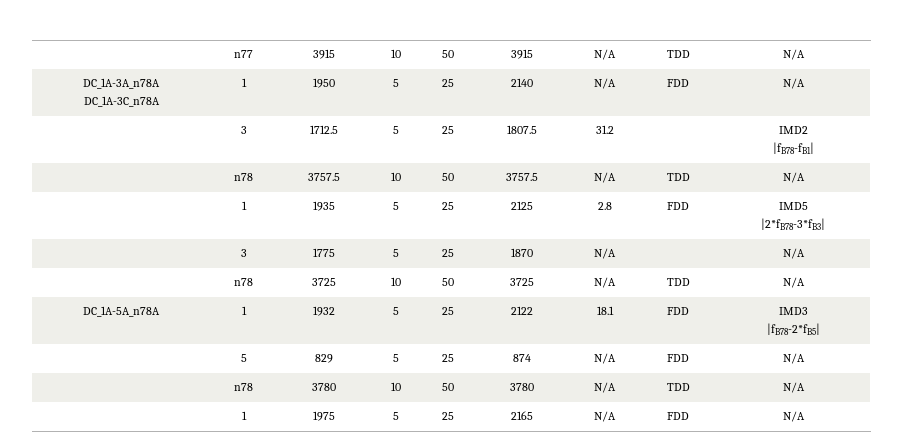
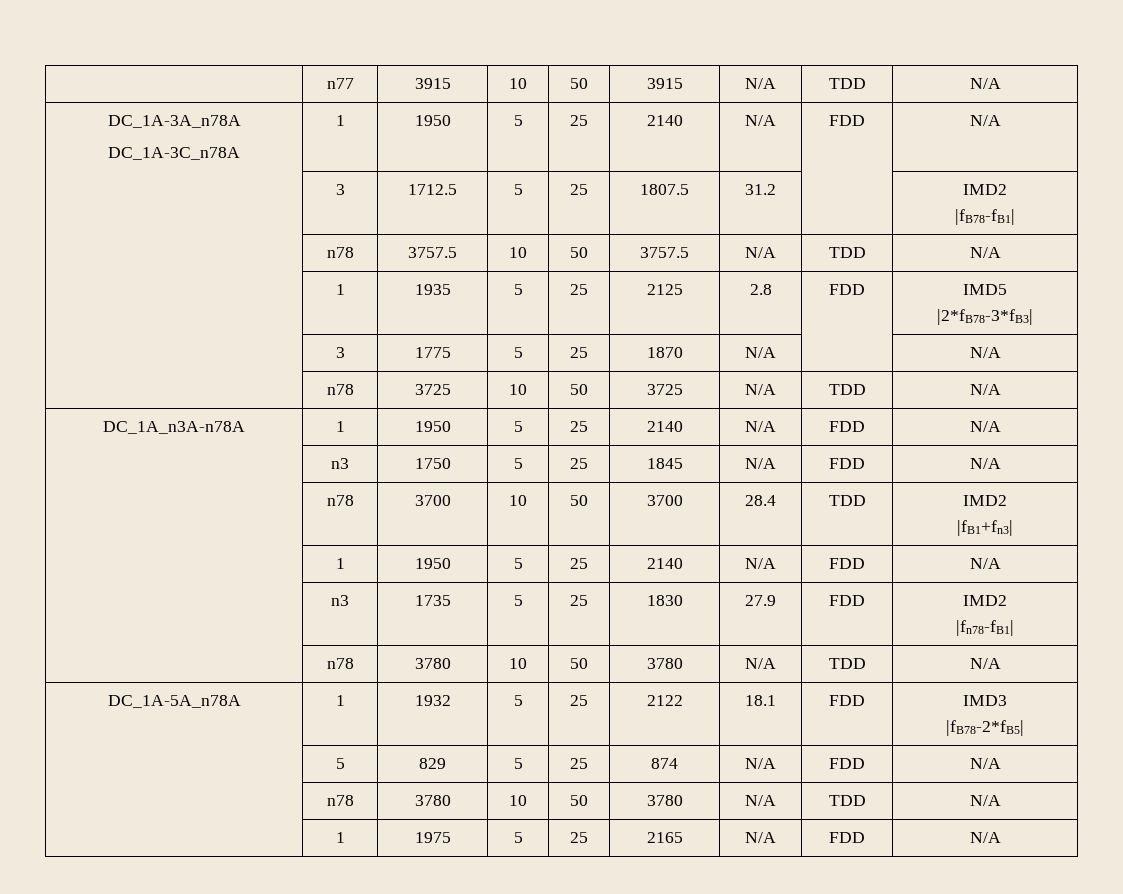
(805, 282) none -> [103,421,245,434] [335,421,345,432] [414,421,451,432] [513,421,523,432] [570,421,588,432] [646,421,683,432] [745,421,776,432] [829,421,865,432] [969,421,1001,432] [331,458,349,469] [414,458,451,469] [513,458,523,469] [570,458,588,469] [646,458,683,469] [745,458,776,469] [829,458,865,469] [969,458,1001,469] [326,495,354,506] [414,495,451,506] [509,495,527,506] [570,495,588,506] [646,495,683,506] [745,495,776,506] [828,495,866,506] [963,495,1007,506] [957,520,1013,536] [335,558,345,569] [414,558,451,569] [513,558,523,569] [570,558,588,569] [646,558,683,569] [745,558,776,569] [829,558,865,569] [969,558,1001,569] [331,595,349,606] [414,595,451,606] [513,595,523,606] [570,595,588,606] [646,595,683,606] [745,595,776,606] [829,595,865,606] [963,595,1007,606] [956,620,1014,636] [326,658,354,669] [414,658,451,669] [509,658,527,669] [570,658,588,669] [646,658,683,669] [745,658,776,669] [828,658,866,669] [969,658,1001,669] // DC_1A_n3A-n78A | 1 | 1950 | 5 | 25 | 2140 | N/A | FDD | N/A // | n3 | 1750 | 5 | 25 | 1845 | N/A | FDD | N/A // | n78 | 3700 | 10 | 50 | 3700 | 28.4 | TDD | IMD2 // |fB1+fn3| // | 1 | 1950 | 5 | 25 | 2140 | N/A | FDD | N/A // | n3 | 1735 | 5 | 25 | 1830 | 27.9 | FDD | IMD2 // |fn78-fB1| // | n78 | 3780 | 10 | 50 | 3780 | N/A | TDD | N/A

